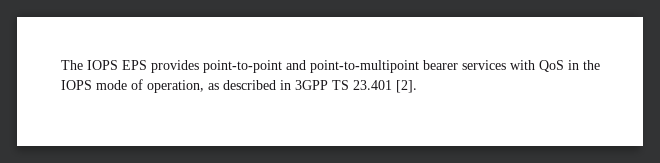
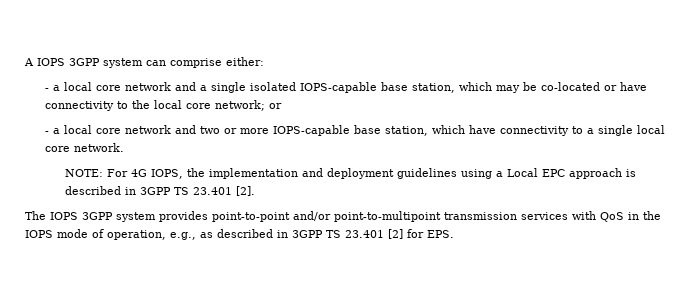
[61,60,458,73] The IOPS EPS provides point-to-point and point-to-multipoint bearer -> [24,57,264,68] [45,82,648,93] [45,100,283,111] [45,125,666,136] [45,143,125,152] [65,168,637,179] [65,186,256,196] [25,211,517,222] A IOPS 3GPP system can comprise either: // - a local core network and a single isolated IOPS-capable base station, which may be co-located or have connectivity to the local core network; or // - a local core network and two or more IOPS-capable base station, which have connectivity to a single local core network. // NOTE: For 4G IOPS, the implementation and deployment guidelines using a Local EPC approach is described in 3GPP TS 23.401 [2]. // The IOPS 3GPP system provides point-to-point and/or point-to-multipoint transmission
(204, 86) none -> [170,232,196,240] e.g.,
[396,80,417,93] [2]. -> [388,229,454,239] [2] for EPS.

